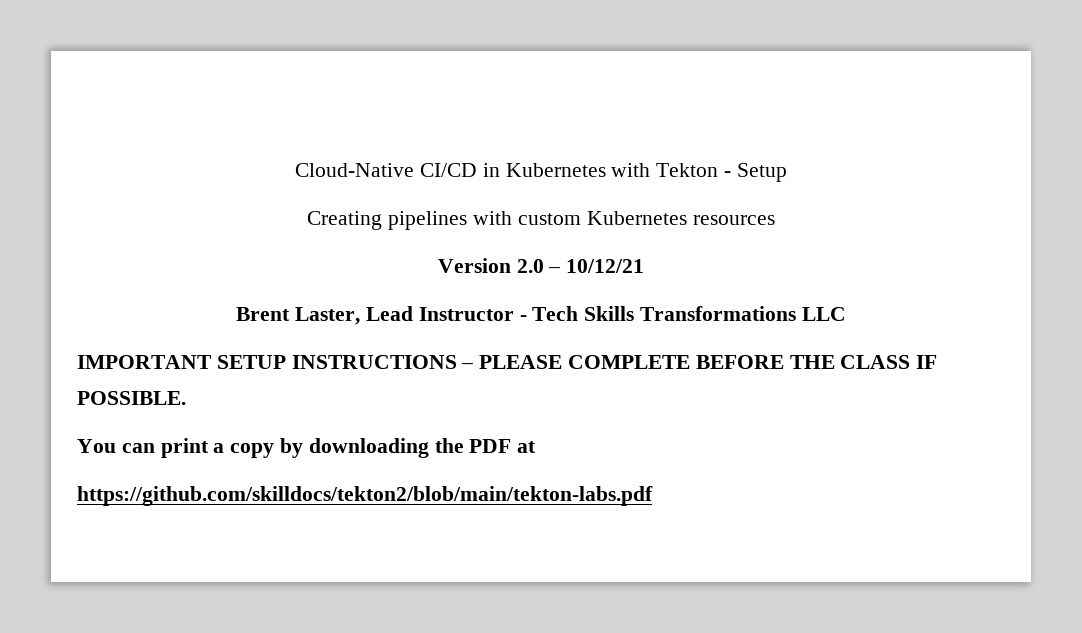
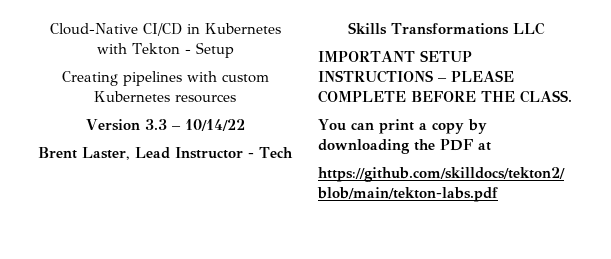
[516,259,645,273] 2.0 – 10/12/21 -> [144,119,245,131] 3.3 – 10/14/22
[840,355,938,369] [77,391,186,405] CLASS IF POSSIBLE. -> [520,90,572,103] CLASS.

